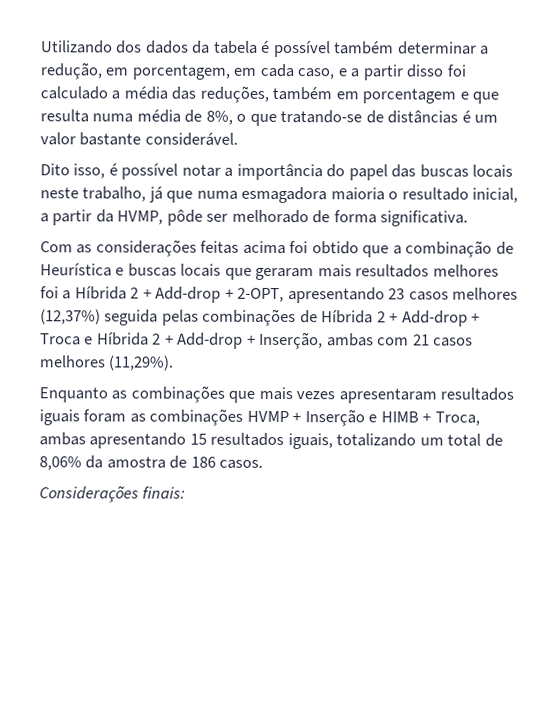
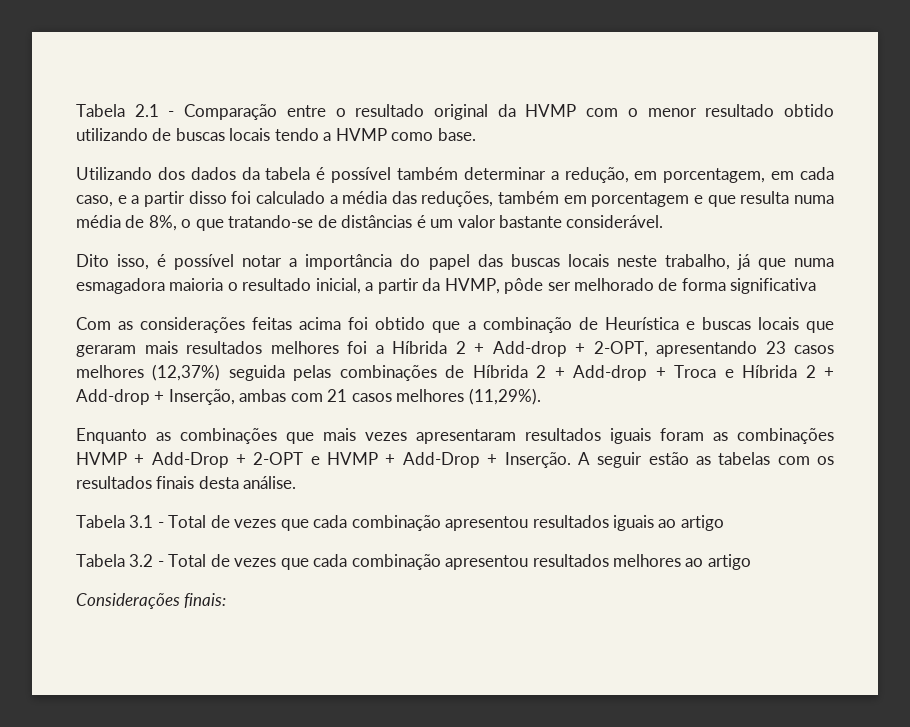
(41, 47) none -> [76,104,834,120] [76,128,476,141] Tabela 2.1 - Comparação entre o resultado original da HVMP com o menor resultado obtido utilizando de buscas locais tendo a HVMP como base. //
[380,210,469,227] significativa. -> [730,278,817,294] significativa
[304,409,480,427] [39,432,503,450] [39,455,264,471] Inserção e HIMB + Troca, ambas apresentando 15 resultados iguais, totalizando um total de 8,06% da amostra de 186 casos. -> [151,452,835,468] [76,476,297,489] [76,515,724,531] [76,554,751,570] Add-Drop + 2-OPT e HVMP + Add-Drop + Inserção. A seguir estão as tabelas com os resultados finais desta análise. // Tabela 3.1 - Total de vezes que cada combinação apresentou resultados iguais ao artigo // Tabela 3.2 - Total de vezes que cada combinação apresentou resultados melhores ao artigo

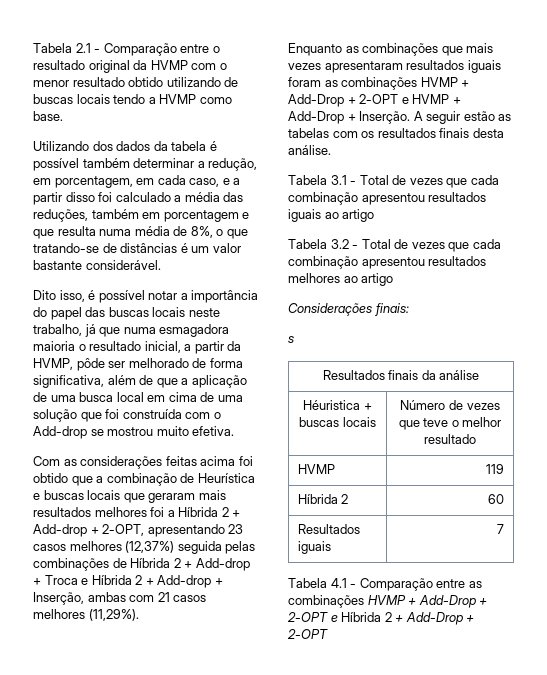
[730,278,817,294] significativa -> [33,375,247,388] [33,392,243,402] [33,409,221,422] [33,426,235,439] significativa, além de que a aplicação de uma busca local em cima de uma solução que foi construída com o Add-drop se mostrou muito efetiva.
(227, 600) none -> [288,336,294,343] [322,370,480,380] [303,400,372,410] [299,417,376,427] [400,400,500,410] [398,417,502,430] [424,434,476,444] [297,464,335,474] [486,464,505,474] [297,494,349,504] [488,494,505,504] [297,524,360,534] [297,541,331,554] [497,524,505,534] [288,578,482,591] [288,595,488,608] [287,612,475,625] [287,629,328,639] // s // Resultados finais da análise // Héuristica + buscas locais | Número de vezes que teve o melhor resultado // HVMP | 119 // Híbrida 2 | 60 // Resultados iguais | 7 // Tabela 4.1 - Comparação entre as combinações HVMP + Add-Drop + 2-OPT e Híbrida 2 + Add-Drop + 2-OPT

